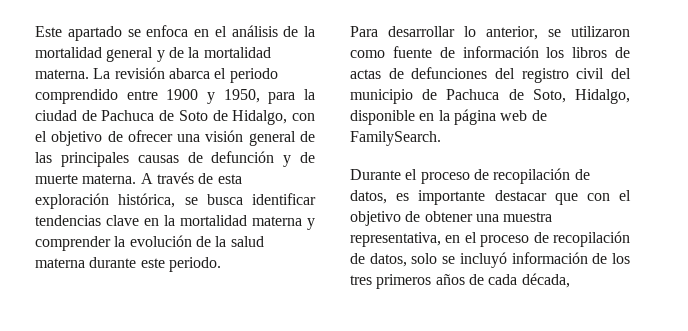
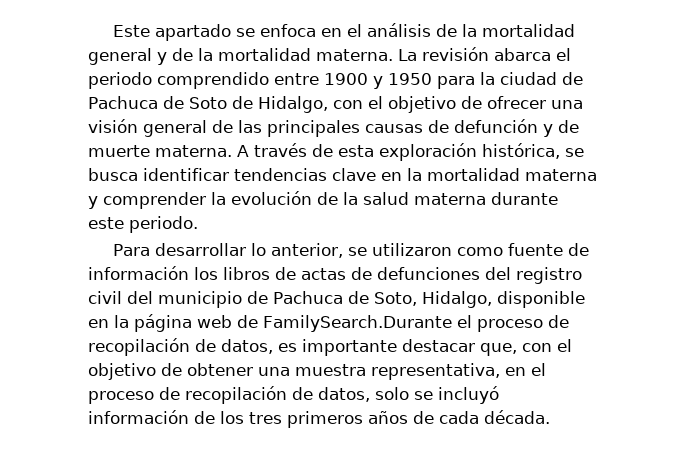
[223,89,260,103] 1950, -> [388,73,432,85] 1950
[350,131,441,146] [350,169,401,180] FamilySearch. // Durante -> [263,315,452,332] FamilySearch.Durante
[554,193,578,205] que -> [480,343,517,356] que,
[521,273,570,288] década, -> [484,410,550,424] década.

